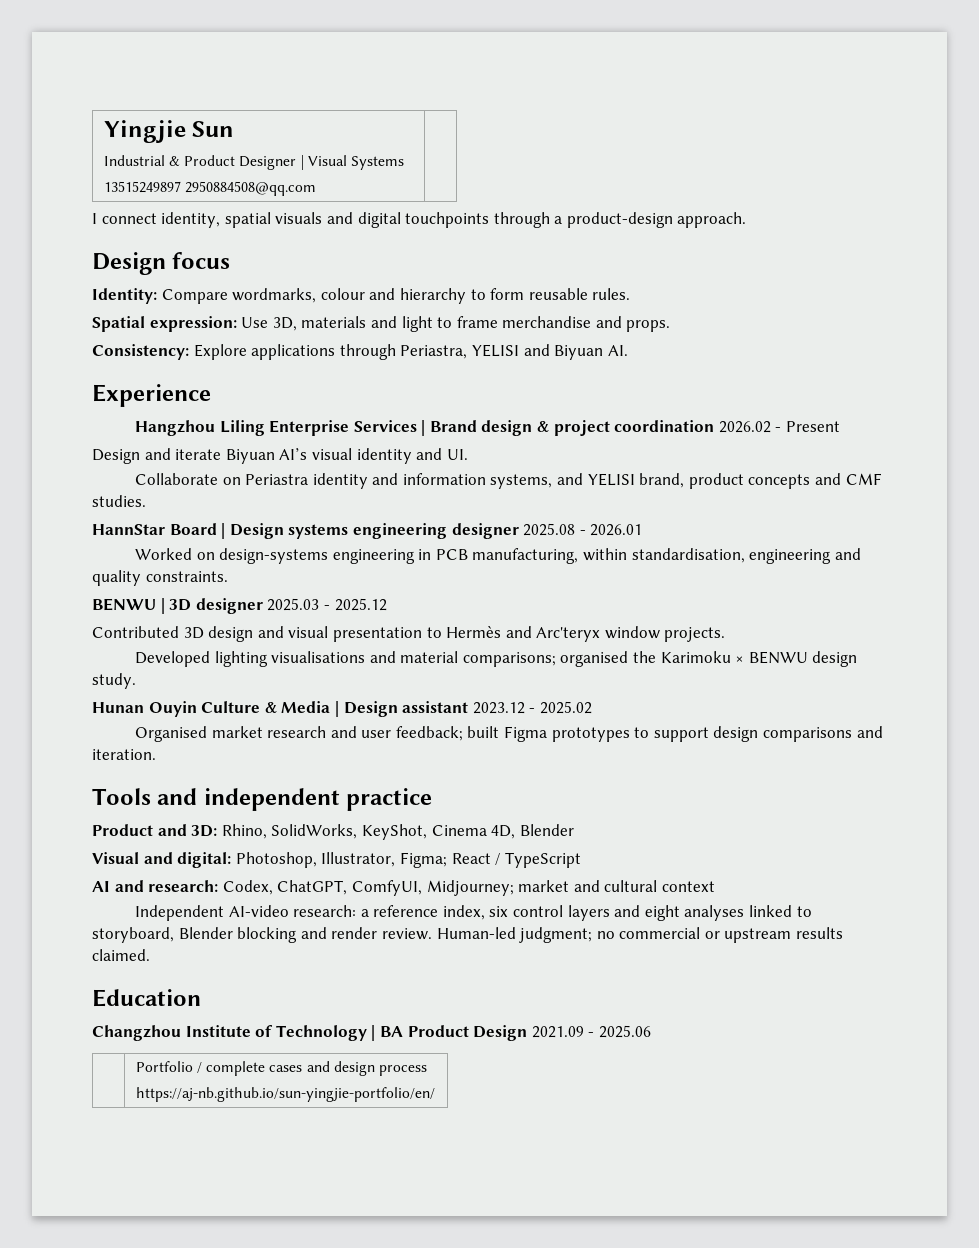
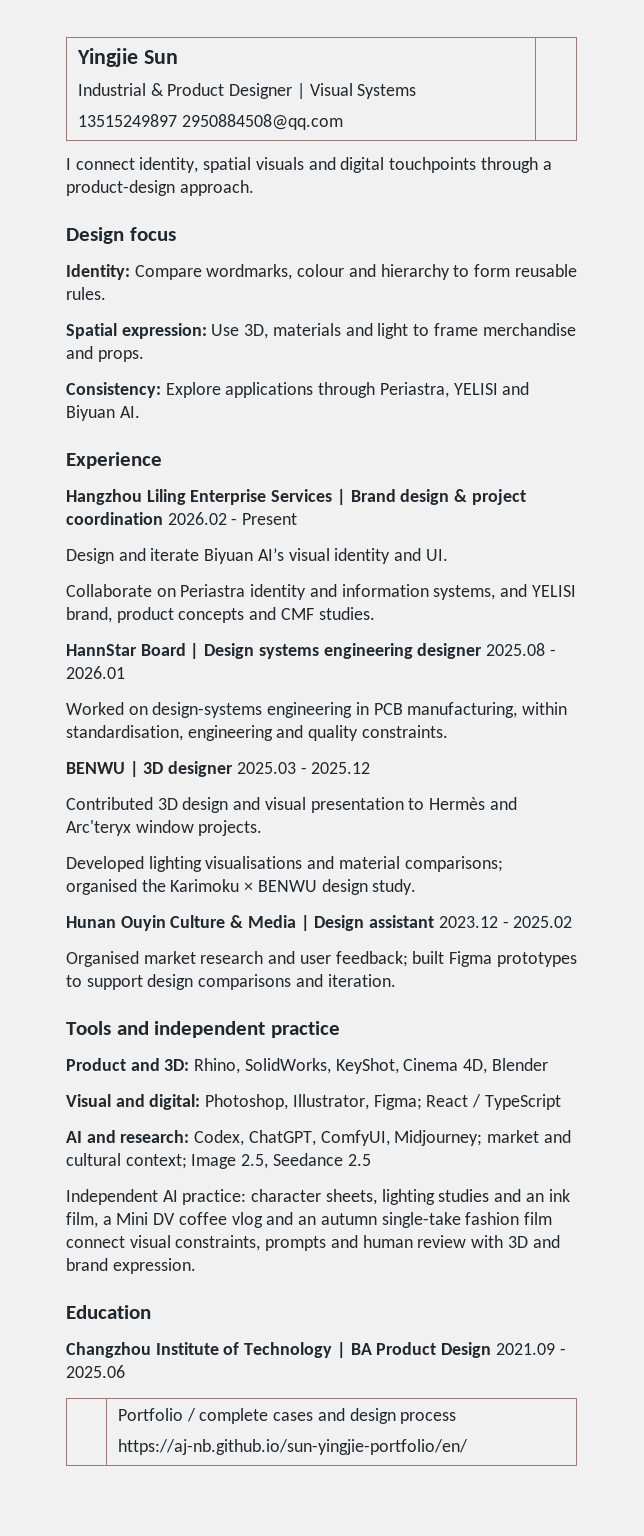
[661,881,715,892] [134,905,812,921] [92,927,844,943] [92,949,150,961] context // Independent AI-video research: a reference index, six control layers and eight analyses linked to storyboard, Blender blocking and render review. Human-led judgment; no commercial or upstream results claimed. -> [125,1153,371,1169] [66,1189,570,1205] [66,1212,552,1228] [66,1235,560,1251] [66,1258,196,1274] context; Image 2.5, Seedance 2.5 // Independent AI practice: character sheets, lighting studies and an ink film, a Mini DV coffee vlog and an autumn single-take fashion film connect visual constraints, prompts and human review with 3D and brand expression.

